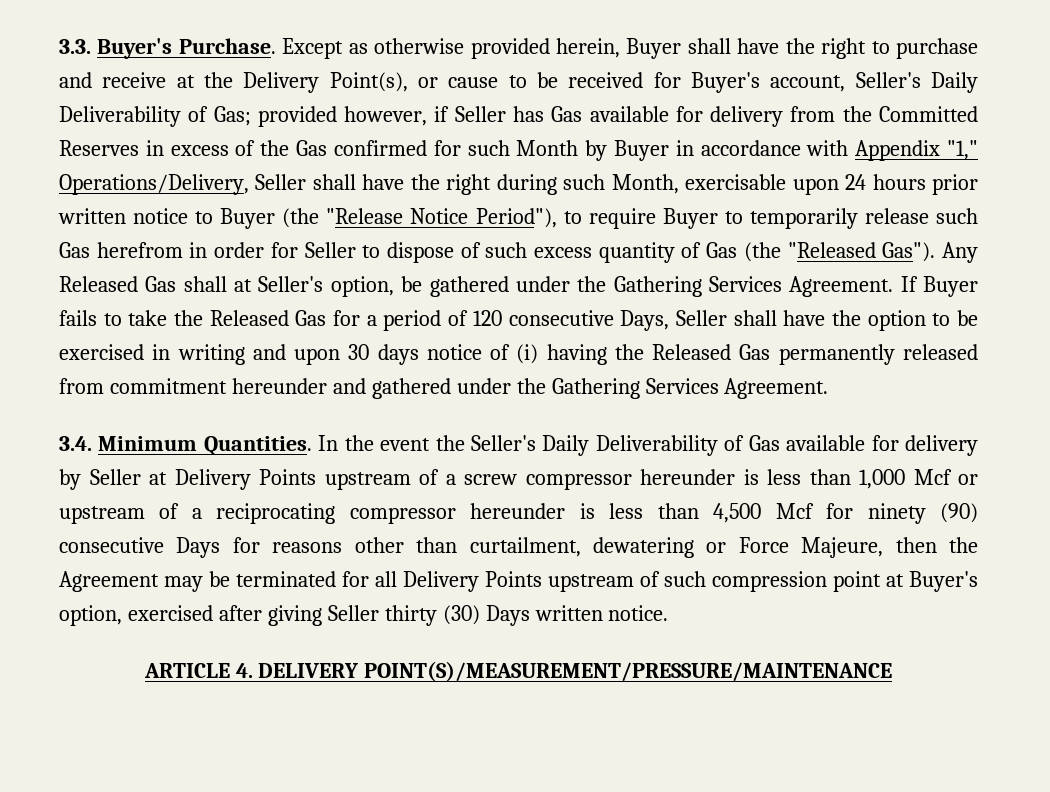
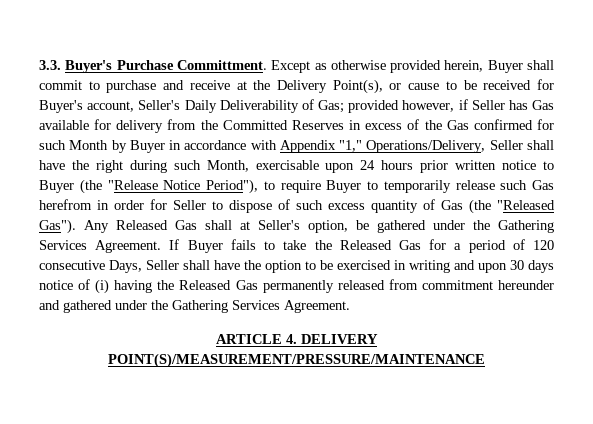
[178,38,276,54] Purchase. -> [116,60,267,70] Purchase Committment.
[737,38,867,59] have the right -> [39,80,82,90] commit
[59,435,979,456] [59,469,978,490] [59,503,978,524] [59,537,978,558] [59,571,978,592] [59,605,669,626] // 3.4. Minimum Quantities. In the event the Seller's Daily Deliverability of Gas available for delivery by Seller at Delivery Points upstream of a screw compressor hereunder is less than 1,000 Mcf or upstream of a reciprocating compressor hereunder is less than 4,500 Mcf for ninety (90) consecutive Days for reasons other than curtailment, dewatering or Force Majeure, then the Agreement may be terminated for all Delivery Points upstream of such compression point at Buyer's option, exercised after giving Seller thirty (30) Days written notice. -> (350, 306) none

